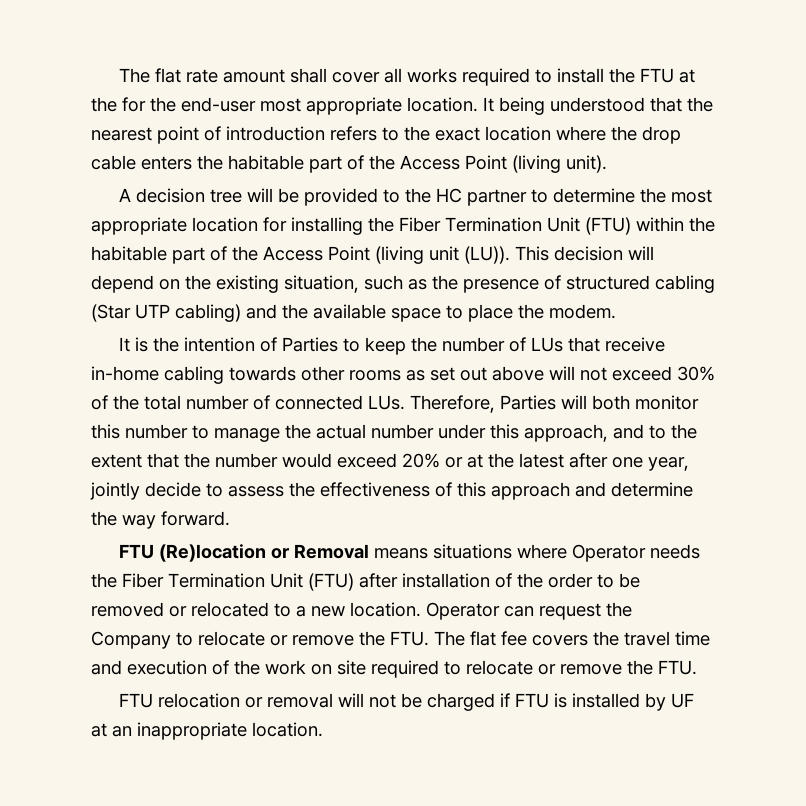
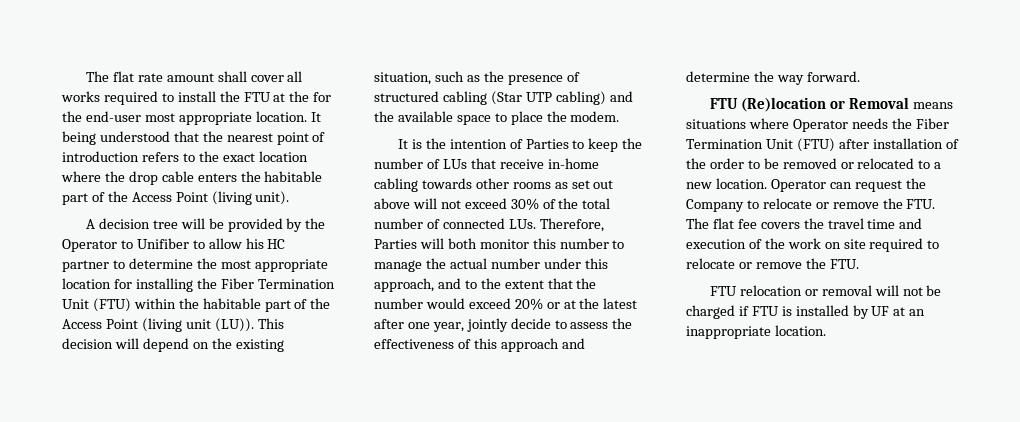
[383,188,432,203] to the -> [286,218,326,232] [62,238,264,252] by the Operator to Unifiber to allow his

